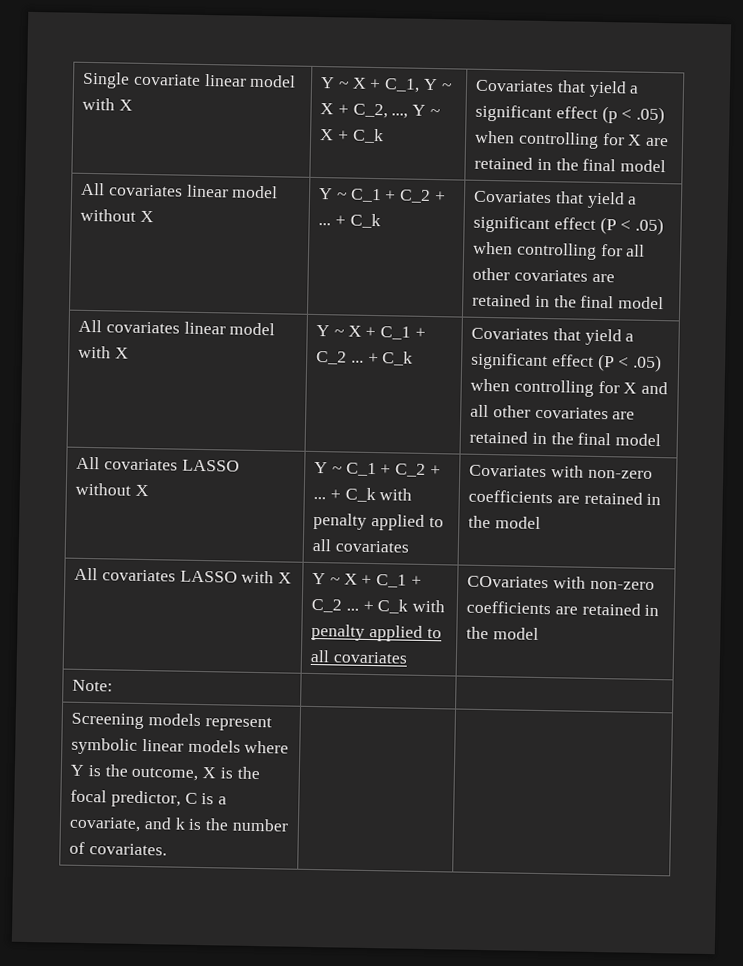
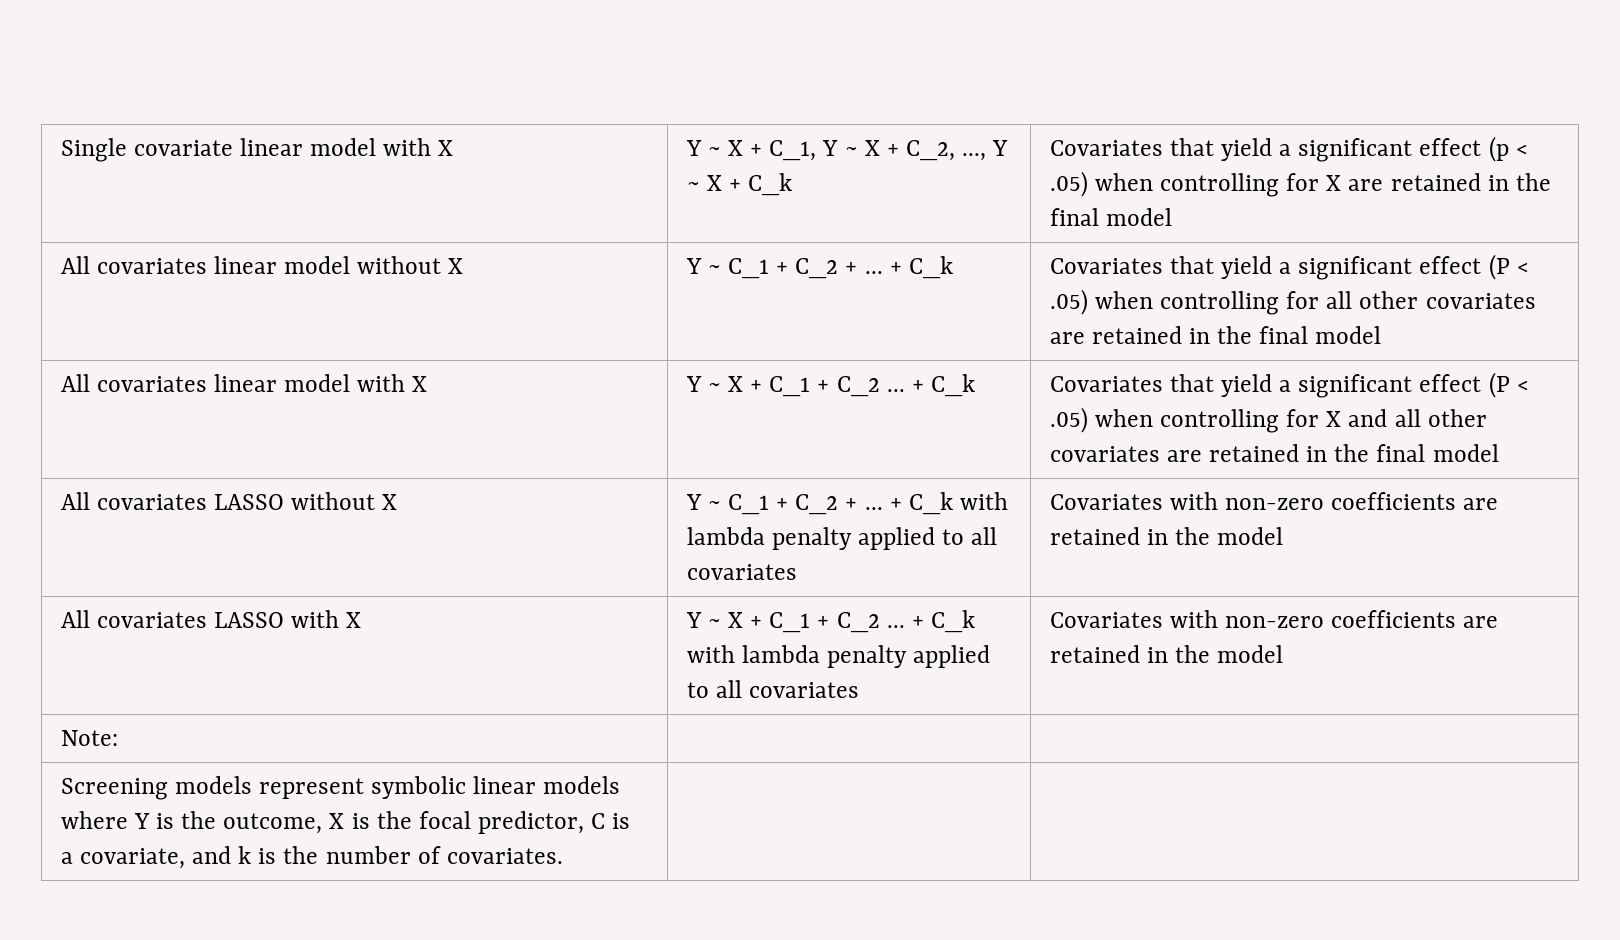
(413, 494) none -> [686,527,765,545] lambda
[311,623,442,642] [310,649,408,664] [467,575,550,589] penalty applied to all covariates | COvariates -> [741,645,991,668] [686,680,859,698] [1049,612,1163,628] lambda penalty applied to all covariates | Covariates

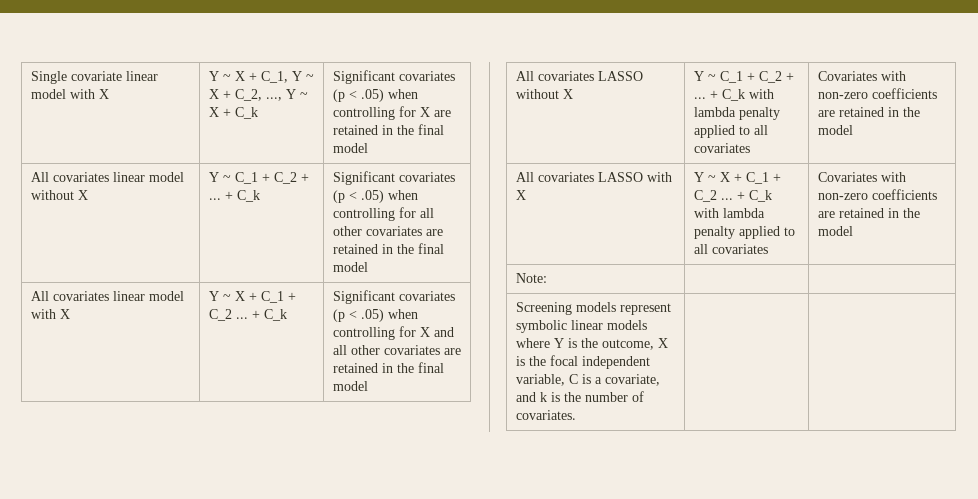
[1049,138,1482,162] Covariates that yield a significant effect -> [332,70,455,84] Significant covariates
[1049,254,1510,280] Covariates that yield a significant effect (P -> [332,171,455,185] [332,190,345,203] Significant covariates (p
[1049,372,1510,398] Covariates that yield a significant effect (P -> [332,290,455,304] [332,309,345,322] Significant covariates (p
[477,811,584,834] predictor, -> [581,356,650,369] [515,374,565,386] independent variable,

